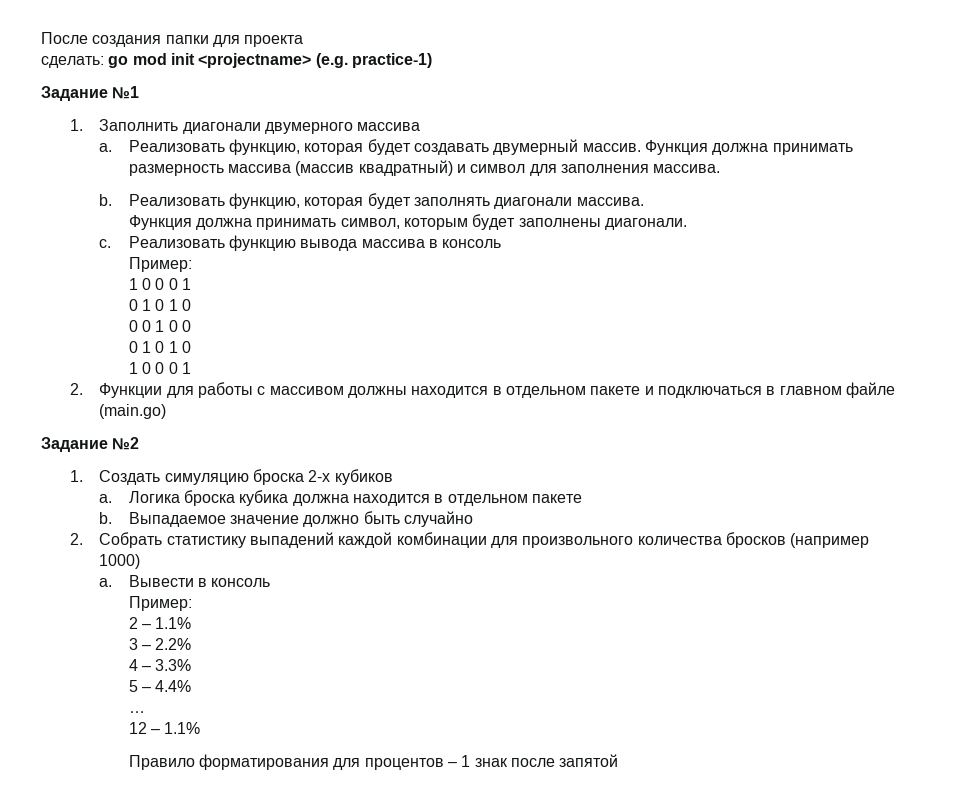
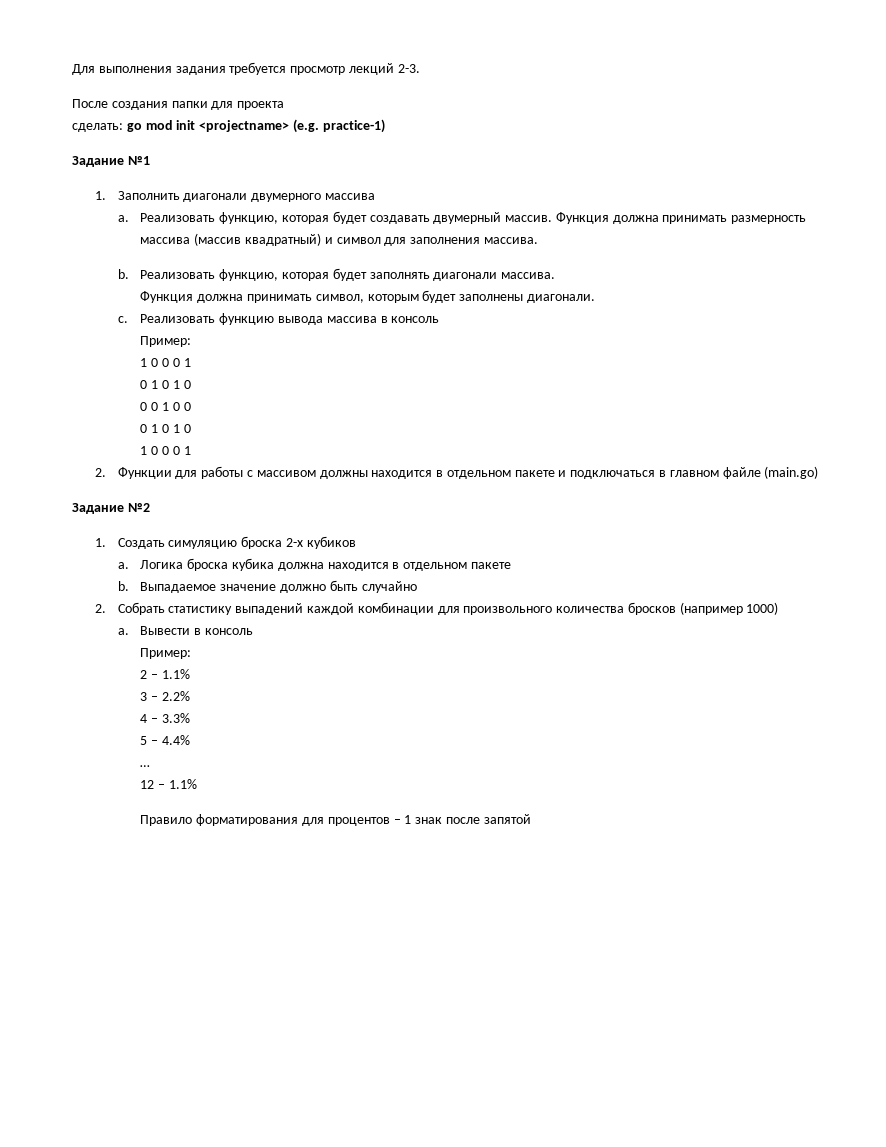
(41, 38) none -> [72,62,420,75] Для выполнения задания требуется просмотр лекций 2-3. //

